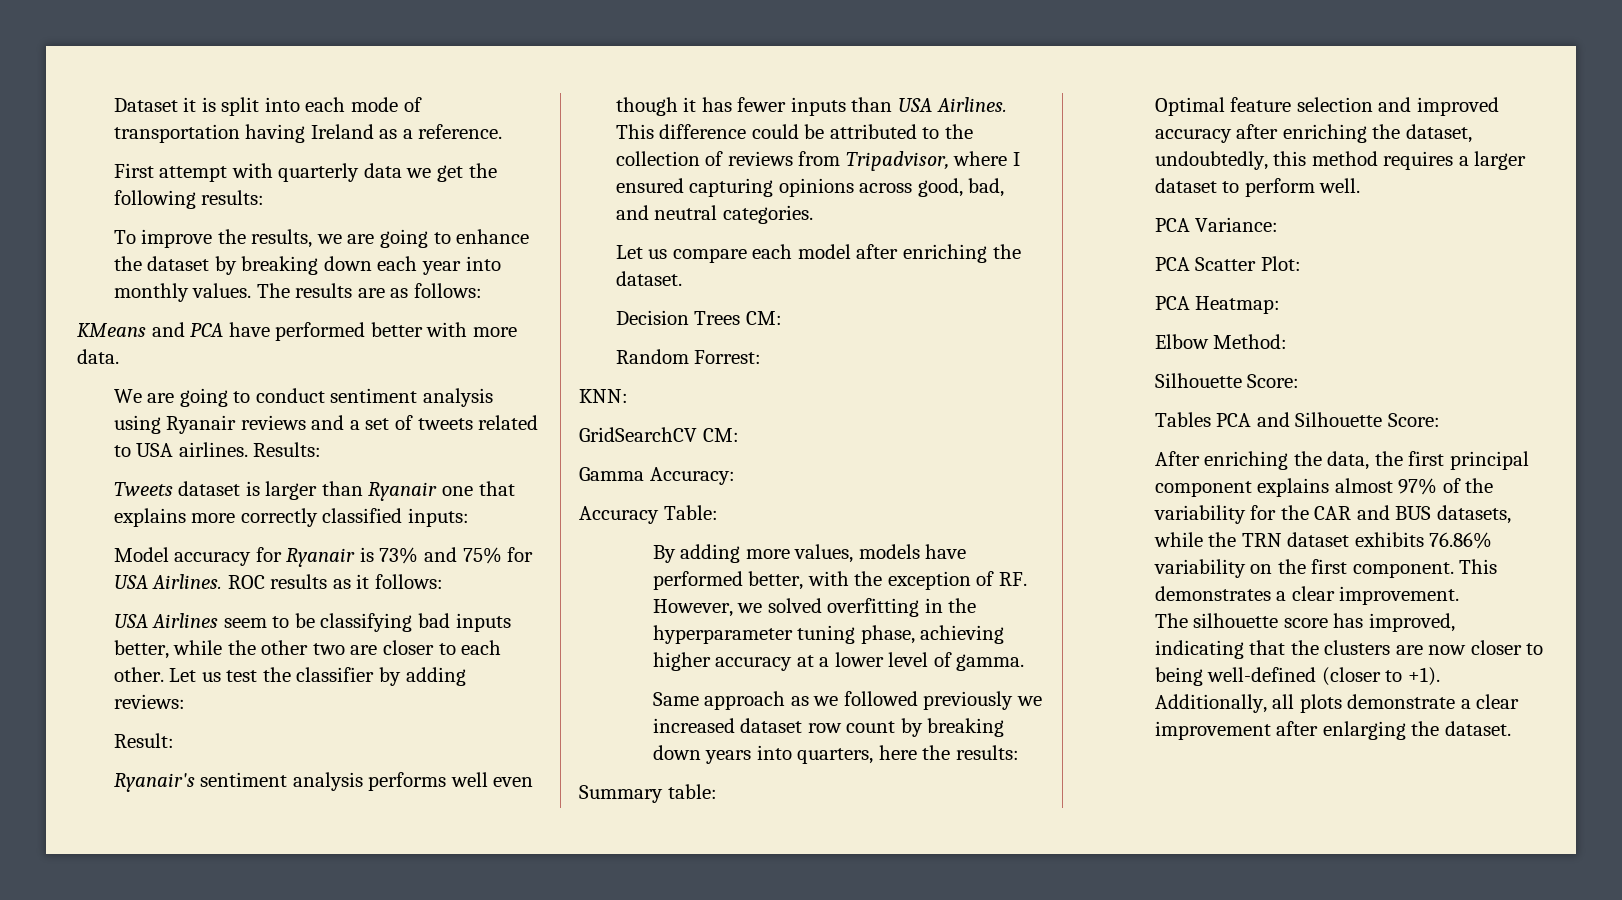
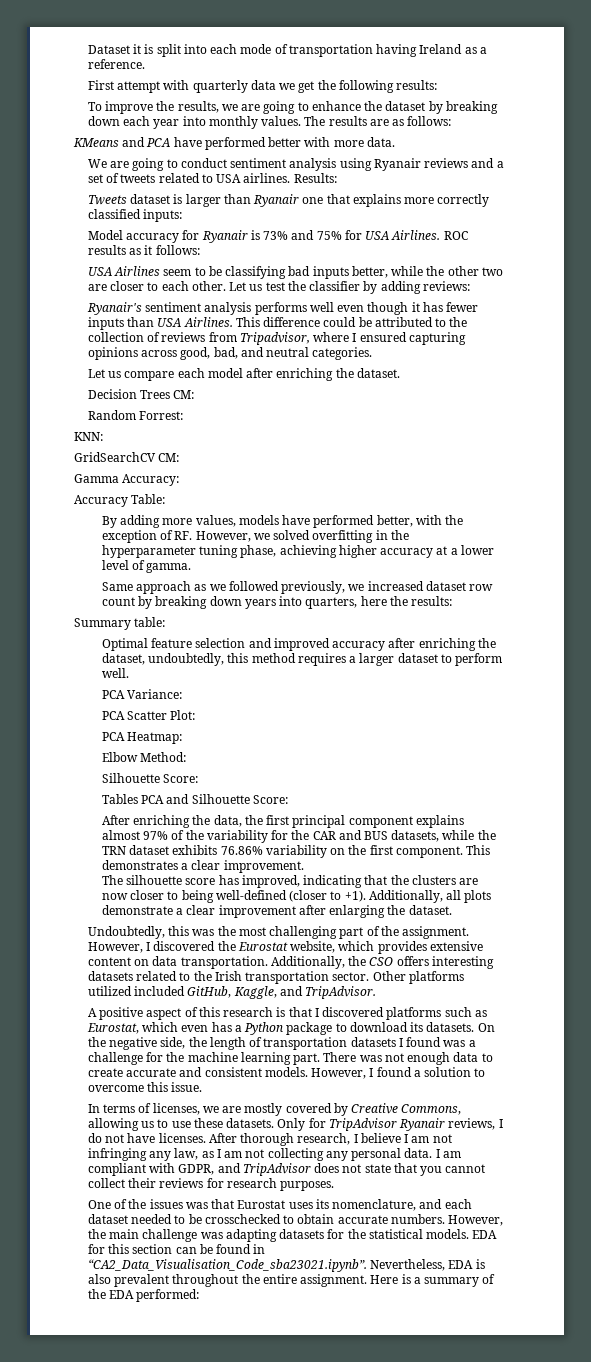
[113,733,174,748] // Result: -> (470, 286) none
[923,691,1014,710] previously -> [281,581,346,594] previously,
(1511, 728) none -> [87,926,470,939] [87,941,483,954] [87,956,494,969] [87,971,464,984] [87,986,377,999] [87,1007,487,1020] [86,1022,495,1035] [87,1037,476,1050] [87,1052,493,1065] [87,1067,486,1079] [87,1082,203,1092] [87,1103,462,1116] [87,1118,503,1131] [87,1133,452,1146] [87,1148,461,1161] [87,1163,486,1176] [87,1178,335,1191] [87,1199,472,1211] [87,1214,504,1226] [87,1229,498,1242] [87,1244,266,1254] [87,1259,485,1272] [87,1274,496,1287] [87,1289,200,1302] // Undoubtedly, this was the most challenging part of the assignment. However, I discovered the Eurostat website, which provides extensive content on data transportation. Additionally, the CSO offers interesting datasets related to the Irish transportation sector. Other platforms utilized included GitHub, Kaggle, and TripAdvisor. // A positive aspect of this research is that I discovered platforms such as Eurostat, which even has a Python package to download its datasets. On the negative side, the length of transportation datasets I found was a challenge for the machine learning part. There was not enough data to create accurate and consistent models. However, I found a solution to overcome this issue. // In terms of licenses, we are mostly covered by Creative Commons, allowing us to use these datasets. Only for TripAdvisor Ryanair reviews, I do not have licenses. After thorough research, I believe I am not infringing any law, as I am not collecting any personal data. I am compliant with GDPR, and TripAdvisor does not state that you cannot collect their reviews for research purposes. // One of the issues was that Eurostat uses its nomenclature, and each dataset needed to be crosschecked to obtain accurate numbers. However, the main challenge was adapting datasets for the statistical models. EDA for this section can be found in “CA2_Data_Visualisation_Code_sba23021.ipynb”. Nevertheless, EDA is also prevalent throughout the entire assignment. Here is a summary of the EDA performed:

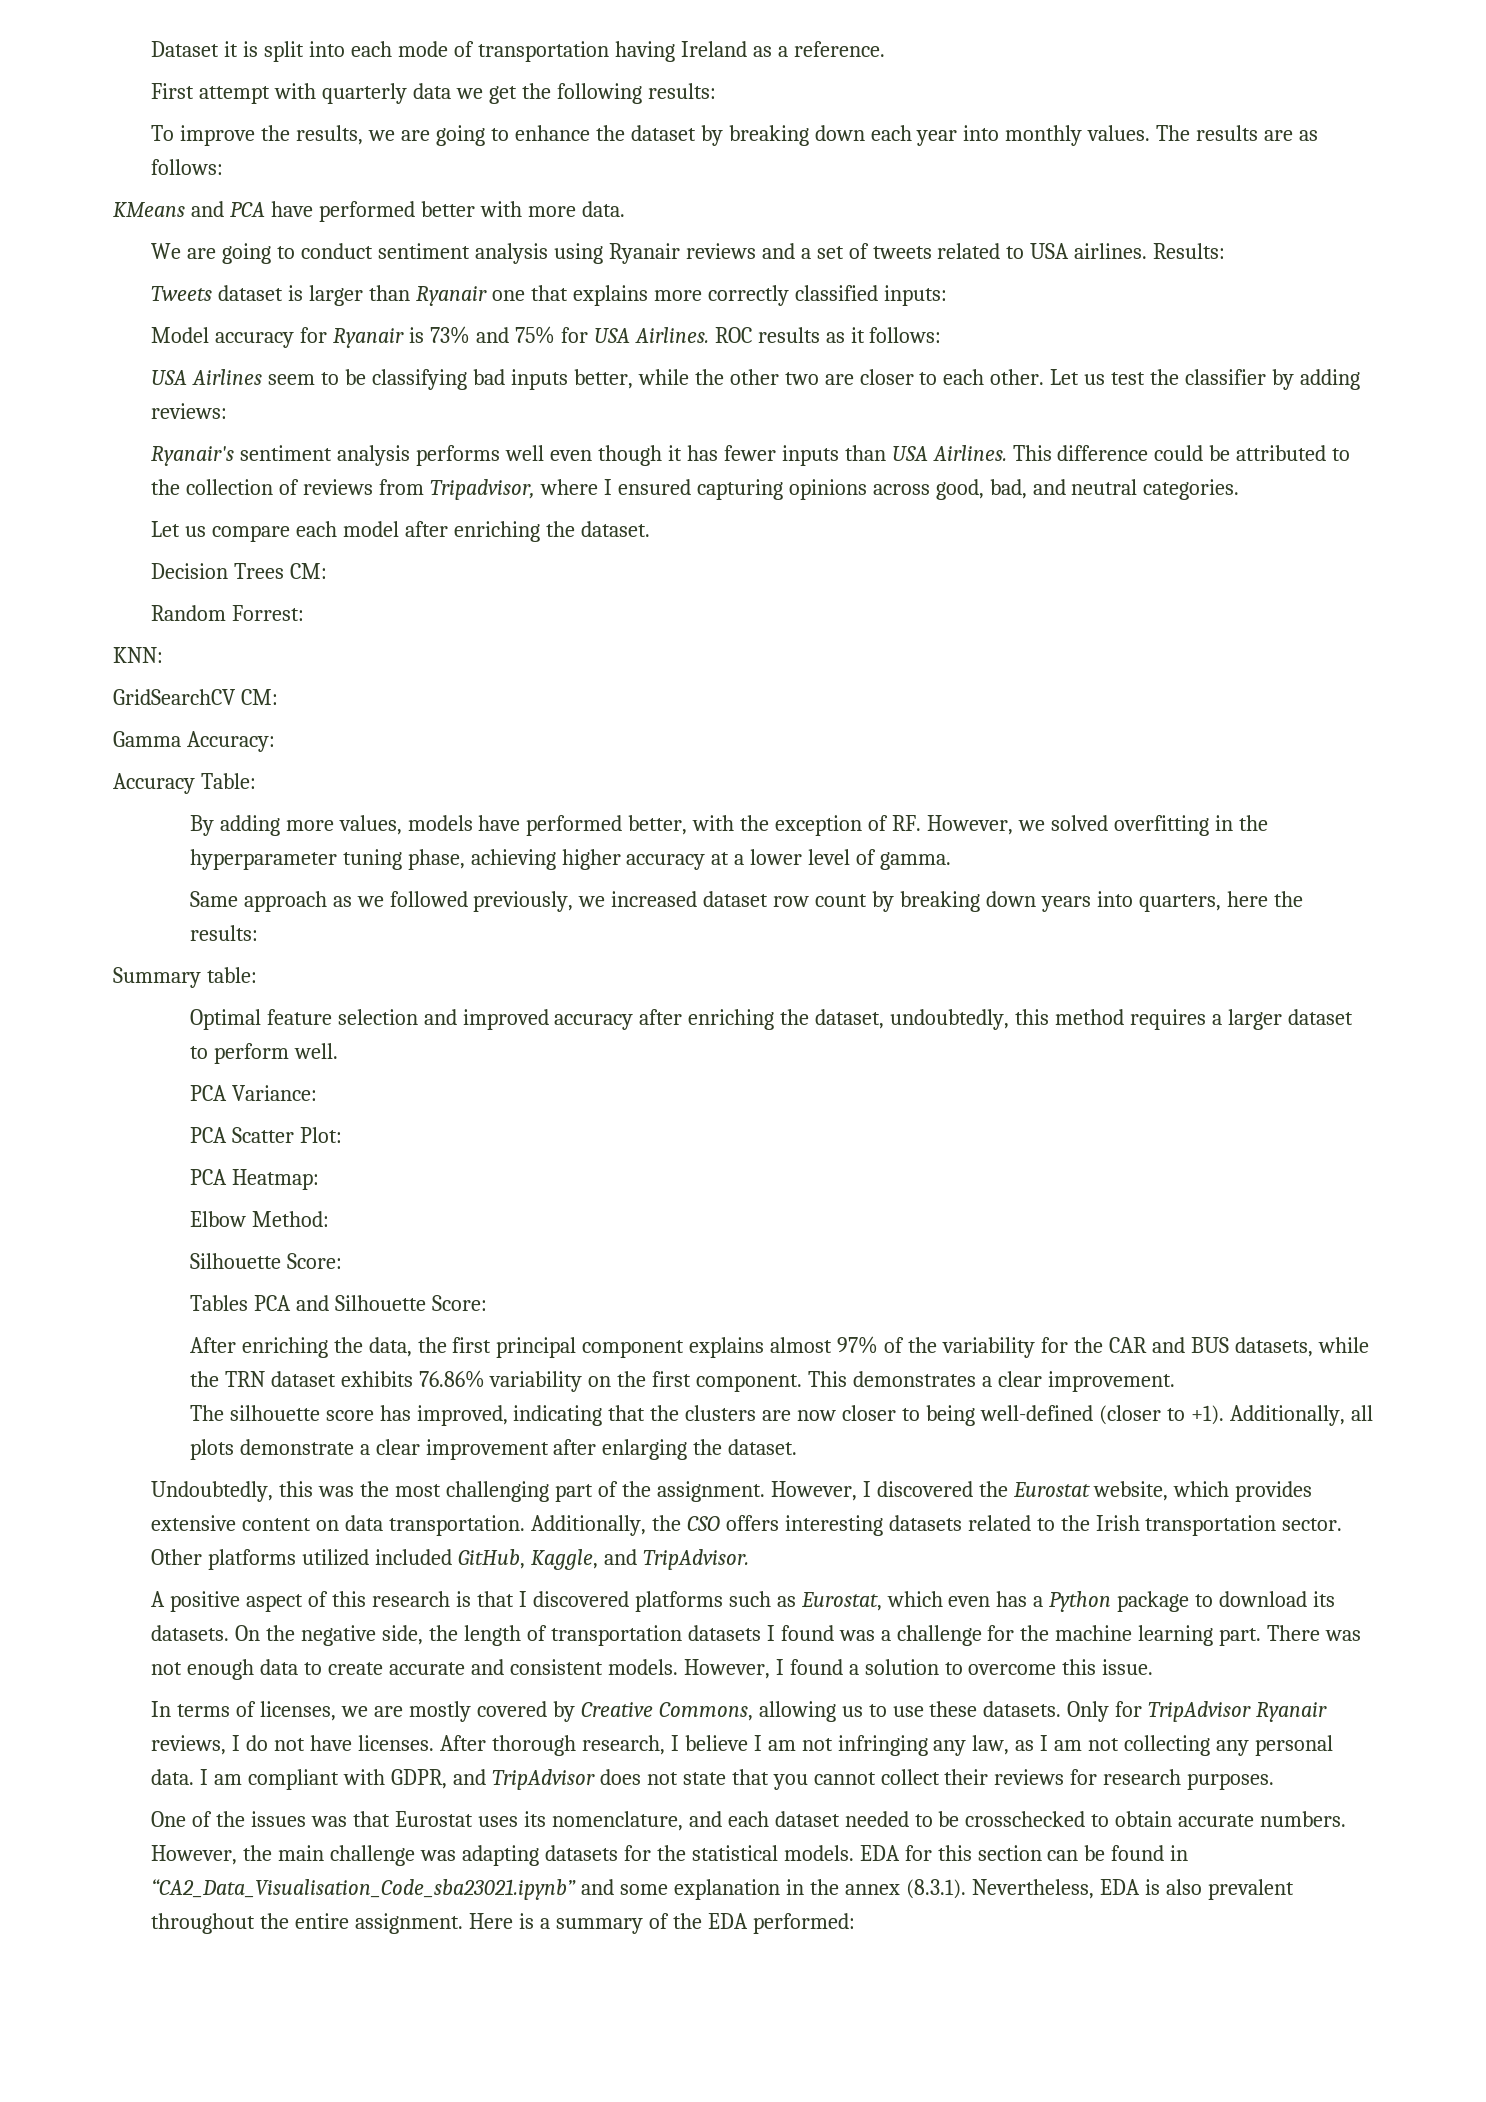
[87,1259,367,1272] “CA2_Data_Visualisation_Code_sba23021.ipynb”. -> [151,1879,966,1900] “CA2_Data_Visualisation_Code_sba23021.ipynb” and some explanation in the annex (8.3.1).

